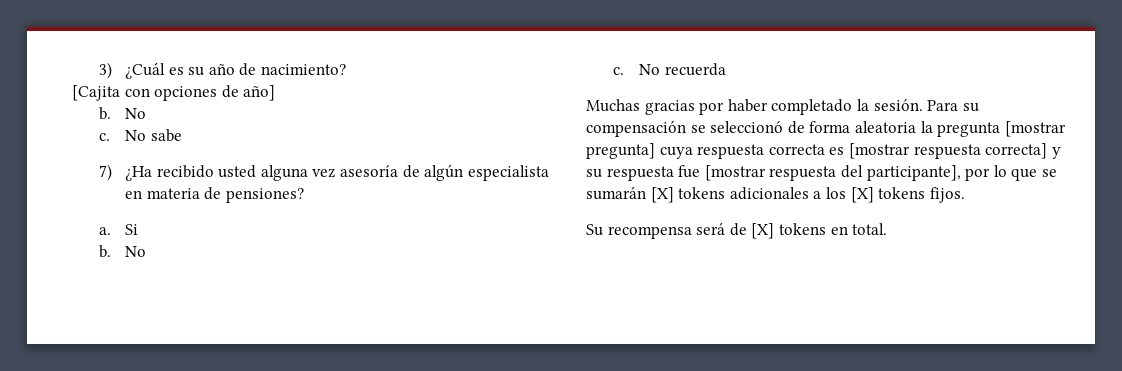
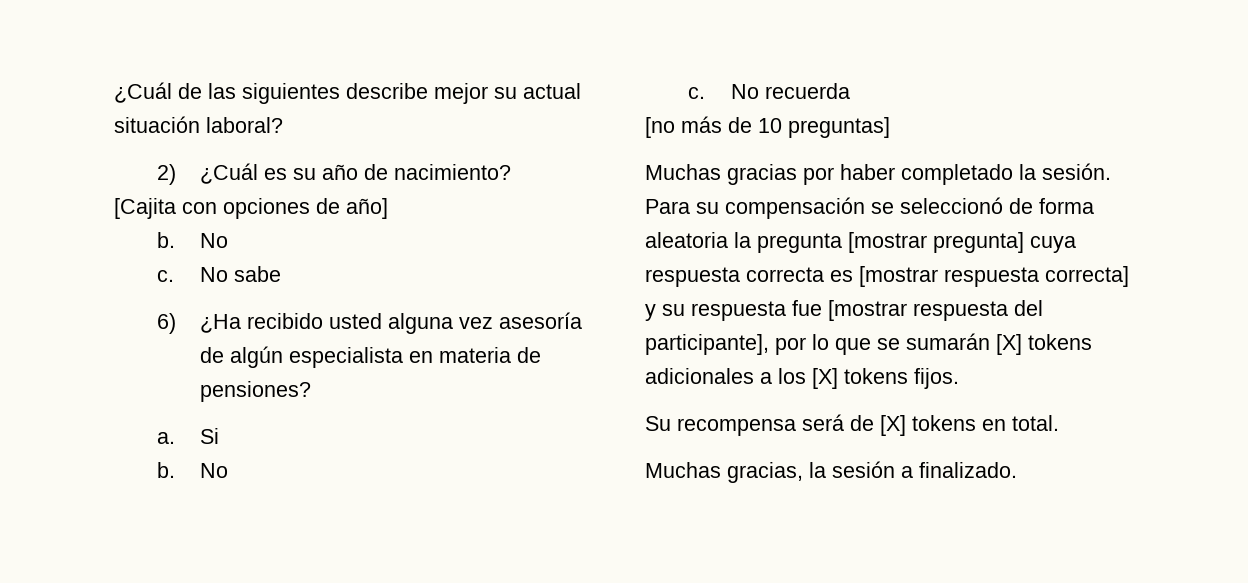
[98,62,112,79] 3) -> [114,82,581,104] [114,116,283,133] [156,164,176,185] ¿Cuál de las siguientes describe mejor su actual situación laboral? // 2)
[98,164,112,181] 7) -> [156,313,176,334] 6)
(726, 69) none -> [645,116,890,138] // [no más de 10 preguntas]
(888, 229) none -> [645,461,1017,483] // Muchas gracias, la sesión a finalizado.

